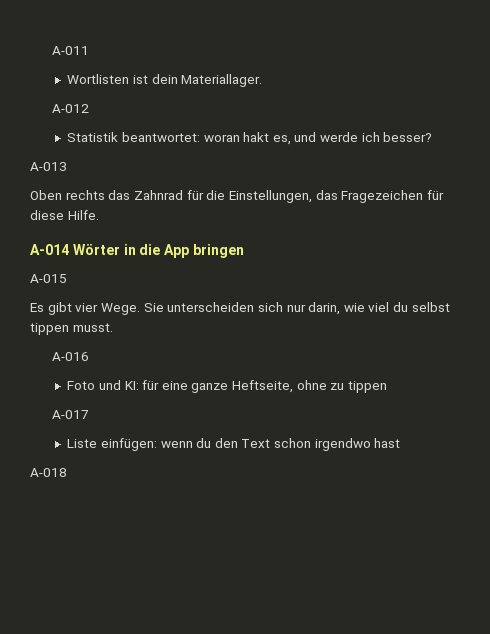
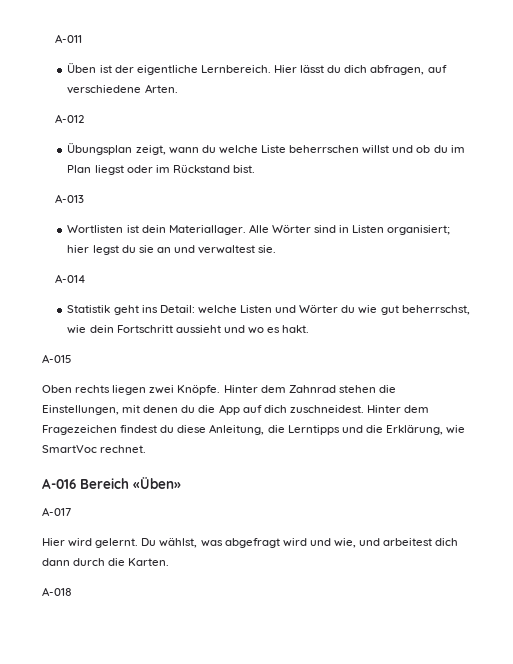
[67,74,263,87] [52,104,90,113] [67,132,433,145] [30,162,67,171] [30,190,444,203] [30,210,99,220] [30,244,244,258] [30,274,67,283] [30,302,450,315] [30,323,113,335] [52,352,90,361] [67,380,388,393] [52,410,90,419] [67,438,401,451] Wortlisten ist dein Materiallager. // A-012 // Statistik beantwortet: woran hakt es, und werde ich besser? // A-013 // Oben rechts das Zahnrad für die Einstellungen, das Fragezeichen für diese Hilfe. // A-014 Wörter in die App bringen // A-015 // Es gibt vier Wege. Sie unterscheiden sich nur darin, wie viel du selbst tippen musst. // A-016 // Foto und KI: für eine ganze Heftseite, ohne zu tippen // A-017 // Liste einfügen: wenn du den Text schon irgendwo hast -> [67,62,447,75] [67,84,178,94] [54,114,84,123] [67,142,465,155] [67,165,255,175] [54,194,84,203] [67,224,451,235] [67,245,277,255] [54,274,85,283] [67,305,470,315] [67,325,310,334] [42,354,72,363] [42,385,396,395] [42,404,430,415] [42,424,466,435] [42,445,147,453] [42,477,181,489] [42,507,71,516] [42,538,459,548] [42,558,170,566] Üben ist der eigentliche Lernbereich. Hier lässt du dich abfragen, auf verschiedene Arten. // A-012 // Übungsplan zeigt, wann du welche Liste beherrschen willst und ob du im Plan liegst oder im Rückstand bist. // A-013 // Wortlisten ist dein Materiallager. Alle Wörter sind in Listen organisiert; hier legst du sie an und verwaltest sie. // A-014 // Statistik geht ins Detail: welche Listen und Wörter du wie gut beherrschst, wie dein Fortschritt aussieht und wo es hakt. // A-015 // Oben rechts liegen zwei Knöpfe. Hinter dem Zahnrad stehen die Einstellungen, mit denen du die App auf dich zuschneidest. Hinter dem Fragezeichen findest du diese Anleitung, die Lerntipps und die Erklärung, wie SmartVoc rechnet. // A-016 Bereich «Üben» // A-017 // Hier wird gelernt. Du wählst, was abgefragt wird und wie, und arbeitest dich dann durch die Karten.

